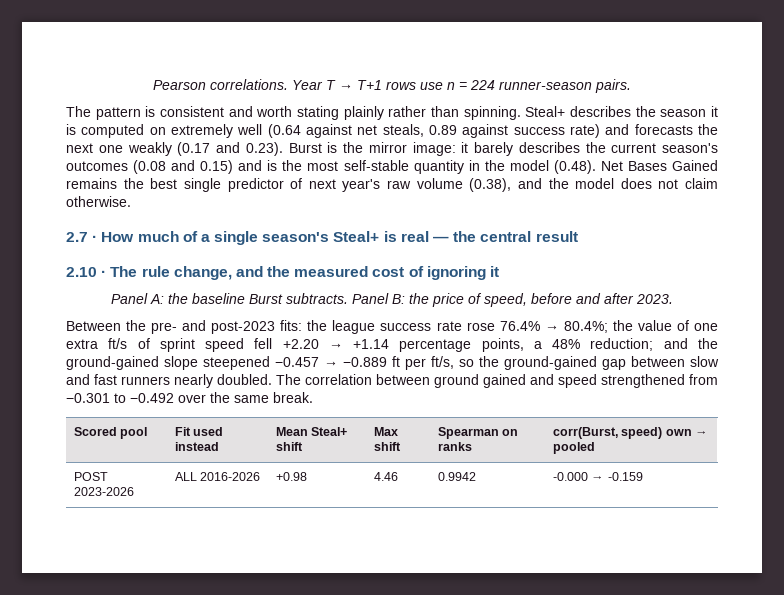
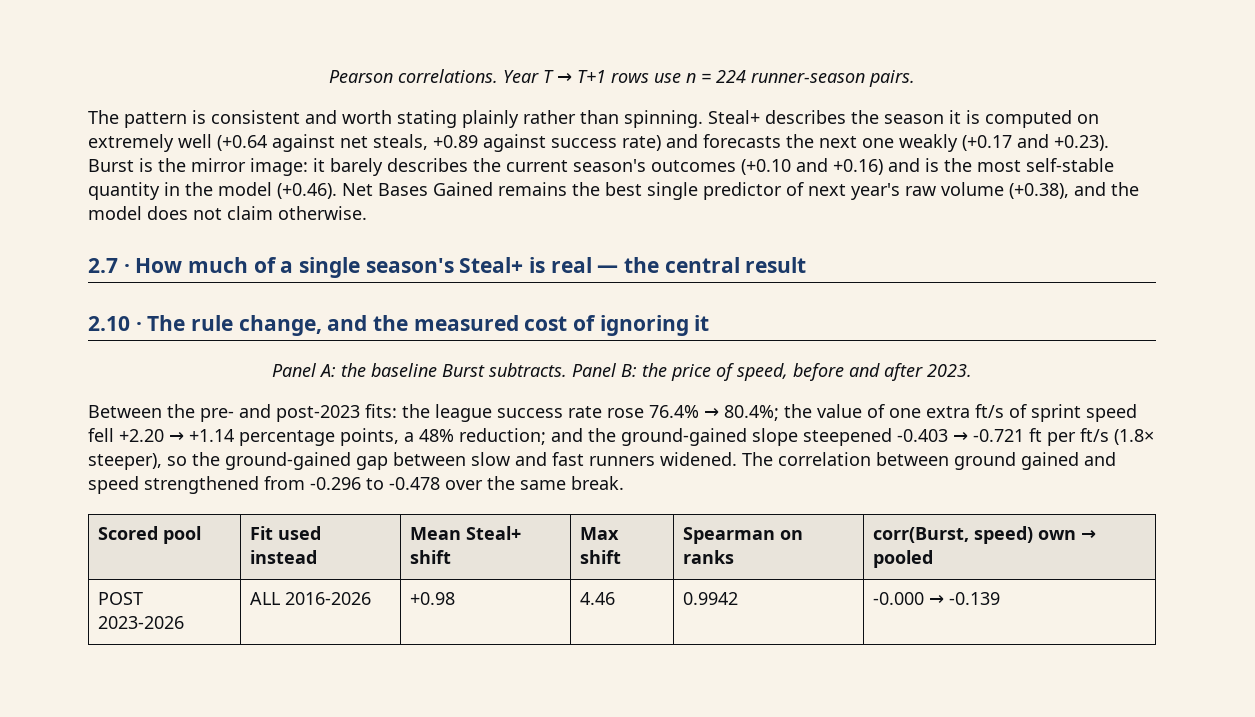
[267,124,301,138] (0.64 -> [217,135,267,151] (+0.64
[428,125,457,135] 0.89 -> [433,135,478,148] +0.89
[177,142,283,156] (0.17 and 0.23). -> [962,134,1109,151] (+0.17 and +0.23).
[133,160,234,174] (0.08 and 0.15) -> [741,158,883,175] (+0.10 and +0.16)
[553,160,596,174] (0.48). -> [277,183,337,199] (+0.46).
[469,178,512,192] (0.38), -> [1009,183,1069,199] (+0.38),
[275,356,454,370] −0.457 → −0.889 ft per ft/s, -> [897,428,1154,446] [88,453,162,470] -0.403 → -0.721 ft per ft/s (1.8× steeper),
[174,374,272,388] nearly doubled. -> [660,452,737,466] widened.
[66,393,174,403] −0.301 to −0.492 -> [310,477,440,490] -0.296 to -0.478
[607,472,643,481] -0.159 -> [949,592,1001,605] -0.139

